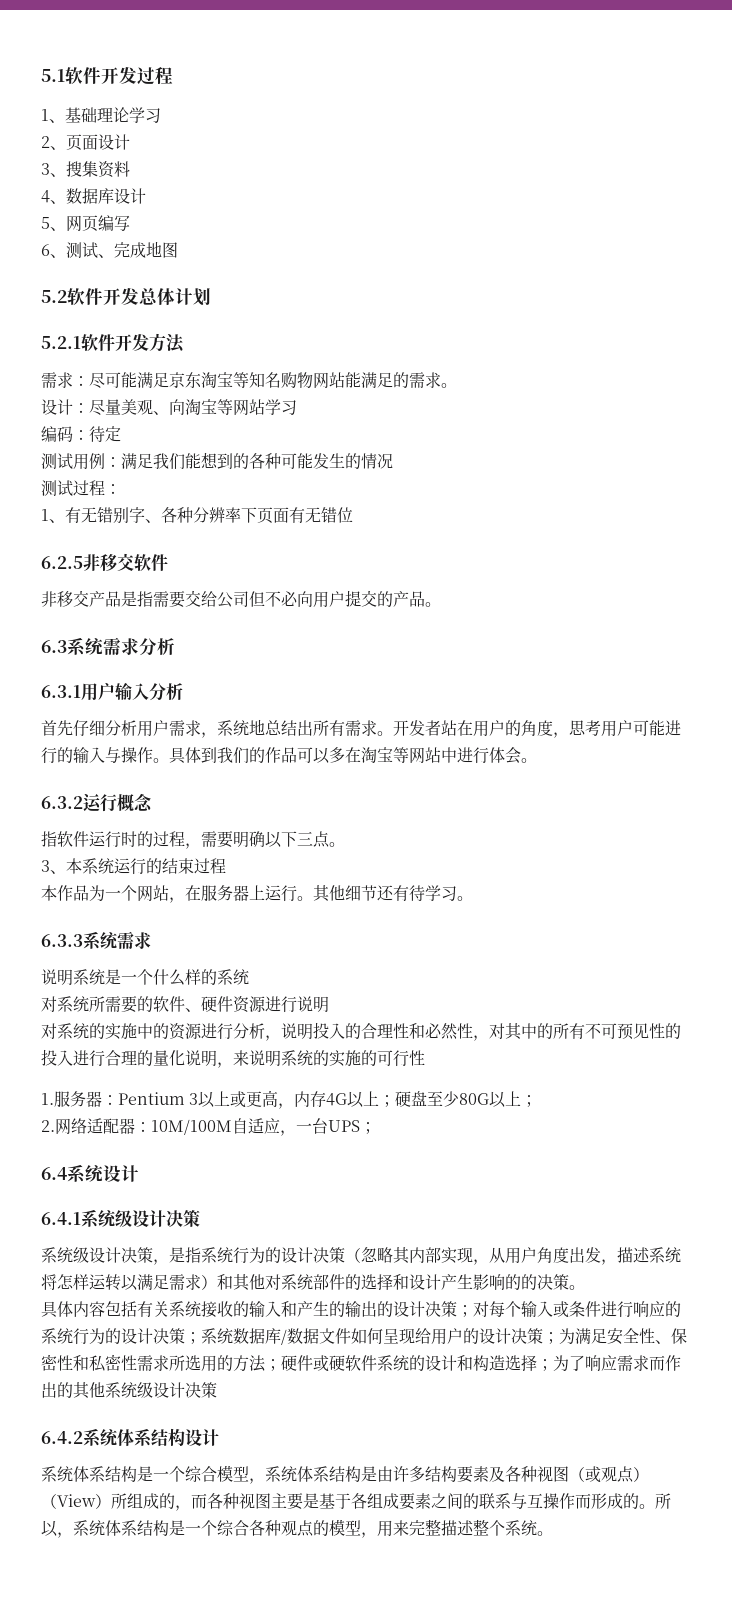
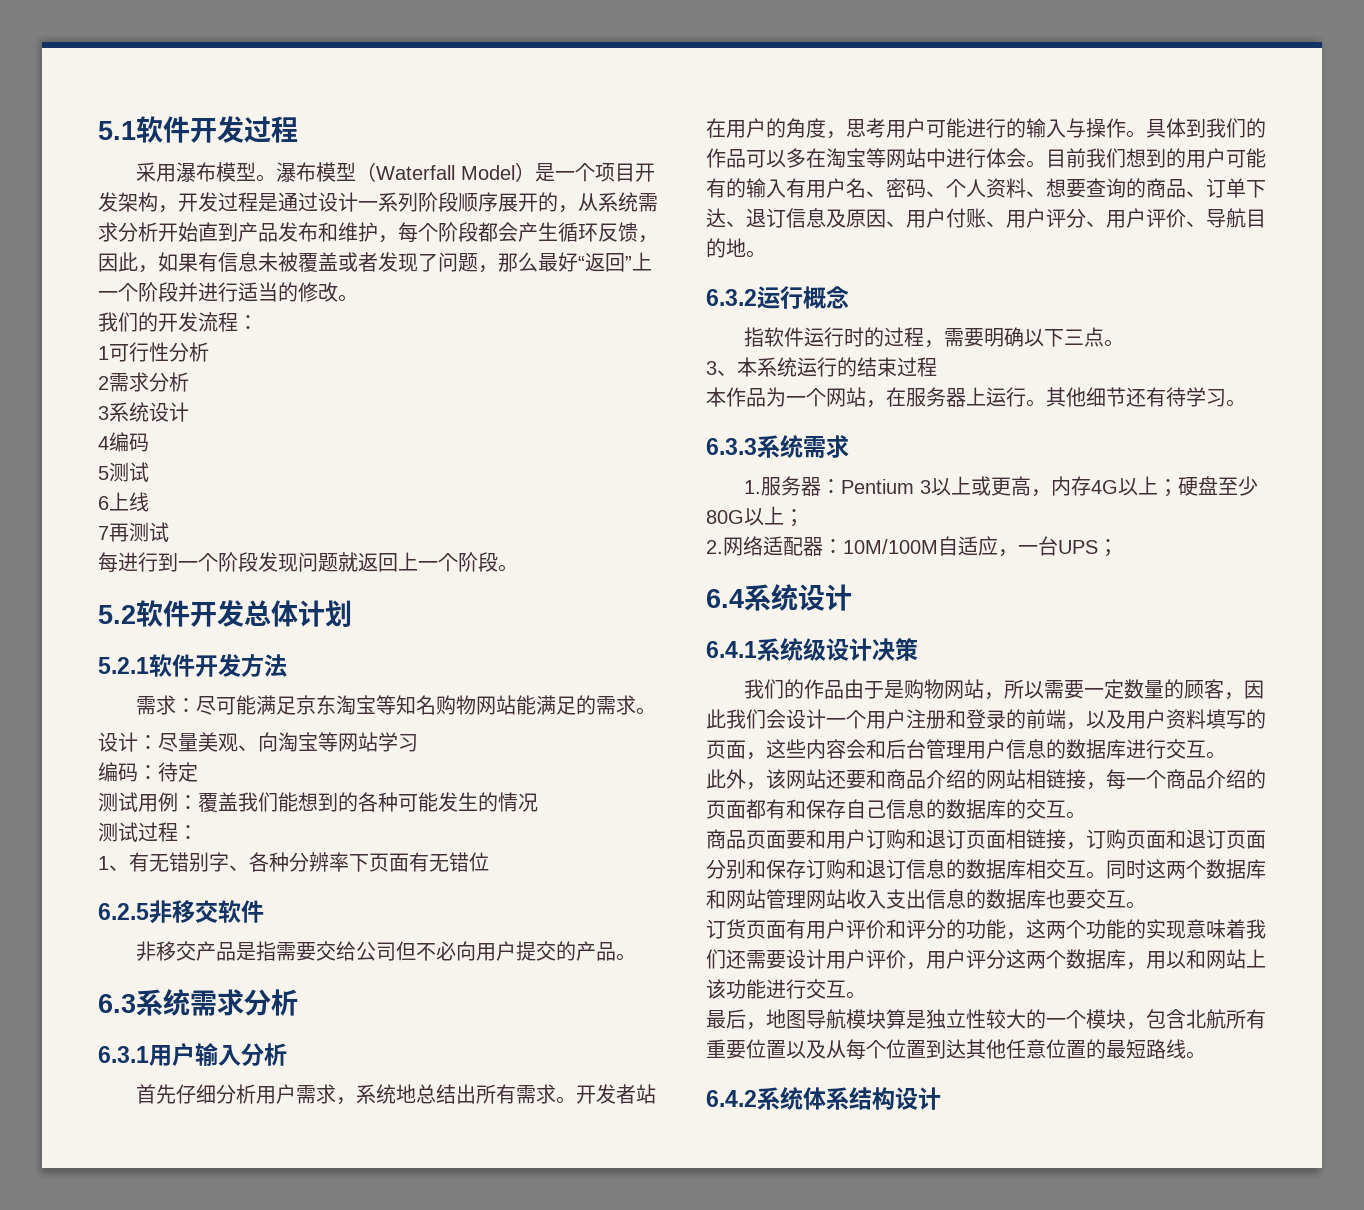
[41,107,161,123] [41,134,130,151] [41,161,130,178] [41,188,146,204] [41,215,130,232] [41,241,178,258] 1、基础理论学习 // 2、页面设计 // 3、搜集资料 // 4、数据库设计 // 5、网页编写 // 6、测试、完成地图 -> [136,162,656,182] [98,192,658,213] [98,222,658,243] [98,252,652,273] [98,282,358,302] [98,312,258,332] [98,342,209,362] [98,372,189,392] [98,402,189,422] [98,432,149,452] [98,462,149,482] [98,492,149,512] [98,522,169,542] [98,552,518,573] 采用瀑布模型。瀑布模型（Waterfall Model）是一个项目开发架构，开发过程是通过设计一系列阶段顺序展开的，从系统需求分析开始直到产品发布和维护，每个阶段都会产生循环反馈，因此，如果有信息未被覆盖或者发现了问题，那么最好“返回”上一个阶段并进行适当的修改。 // 我们的开发流程： // 1可行性分析 // 2需求分析 // 3系统设计 // 4编码 // 5测试 // 6上线 // 7再测试 // 每进行到一个阶段发现问题就返回上一个阶段。
[121,453,153,469] 满足 -> [198,792,238,812] 覆盖
(537, 760) none -> [1046,148,1266,168] [706,178,1266,198] [706,208,1266,228] [706,238,766,258] 目前我们想到的用户可能有的输入有用户名、密码、个人资料、想要查询的商品、订单下达、退订信息及原因、用户付账、用户评分、用户评价、导航目的地。
[41,969,249,986] [41,996,329,1013] [41,1022,681,1041] [41,1049,425,1068] // 说明系统是一个什么样的系统 // 对系统所需要的软件、硬件资源进行说明 // 对系统的实施中的资源进行分析，说明投入的合理性和必然性，对其中的所有不可预见性的投入进行合理的量化说明，来说明系统的实施的可行性 -> (849, 446) none
[41,1247,681,1265] [41,1274,585,1291] [41,1301,681,1318] [41,1328,687,1345] [41,1354,681,1372] [41,1382,217,1399] 系统级设计决策，是指系统行为的设计决策（忽略其内部实现，从用户角度出发，描述系统将怎样运转以满足需求）和其他对系统部件的选择和设计产生影响的的决策。 // 具体内容包括有关系统接收的输入和产生的输出的设计决策；对每个输入或条件进行响应的系统行为的设计决策；系统数据库/数据文件如何呈现给用户的设计决策；为满足安全性、保密性和私密性需求所选用的方法；硬件或硬软件系统的设计和构造选择；为了响应需求而作出的其他系统级设计决策 -> [744,679,1265,700] [706,709,1266,730] [706,739,1226,760] [706,769,1266,790] [706,799,1086,819] [706,829,1266,850] [706,859,1266,879] [706,889,1146,909] [706,919,1266,940] [706,949,1266,970] [706,979,866,999] [706,1009,1266,1030] [706,1039,1206,1060] 我们的作品由于是购物网站，所以需要一定数量的顾客，因此我们会设计一个用户注册和登录的前端，以及用户资料填写的页面，这些内容会和后台管理用户信息的数据库进行交互。 // 此外，该网站还要和商品介绍的网站相链接，每一个商品介绍的页面都有和保存自己信息的数据库的交互。 // 商品页面要和用户订购和退订页面相链接，订购页面和退订页面分别和保存订购和退订信息的数据库相交互。同时这两个数据库和网站管理网站收入支出信息的数据库也要交互。 // 订货页面有用户评价和评分的功能，这两个功能的实现意味着我们还需要设计用户评价，用户评分这两个数据库，用以和网站上该功能进行交互。 // 最后，地图导航模块算是独立性较大的一个模块，包含北航所有重要位置以及从每个位置到达其他任意位置的最短路线。
[41,1465,649,1484] [41,1493,671,1511] [41,1519,553,1538] // 系统体系结构是一个综合模型，系统体系结构是由许多结构要素及各种视图（或观点）（View）所组成的，而各种视图主要是基于各组成要素之间的联系与互操作而形成的。所以，系统体系结构是一个综合各种观点的模型，用来完整描述整个系统。 -> (941, 1098) none

